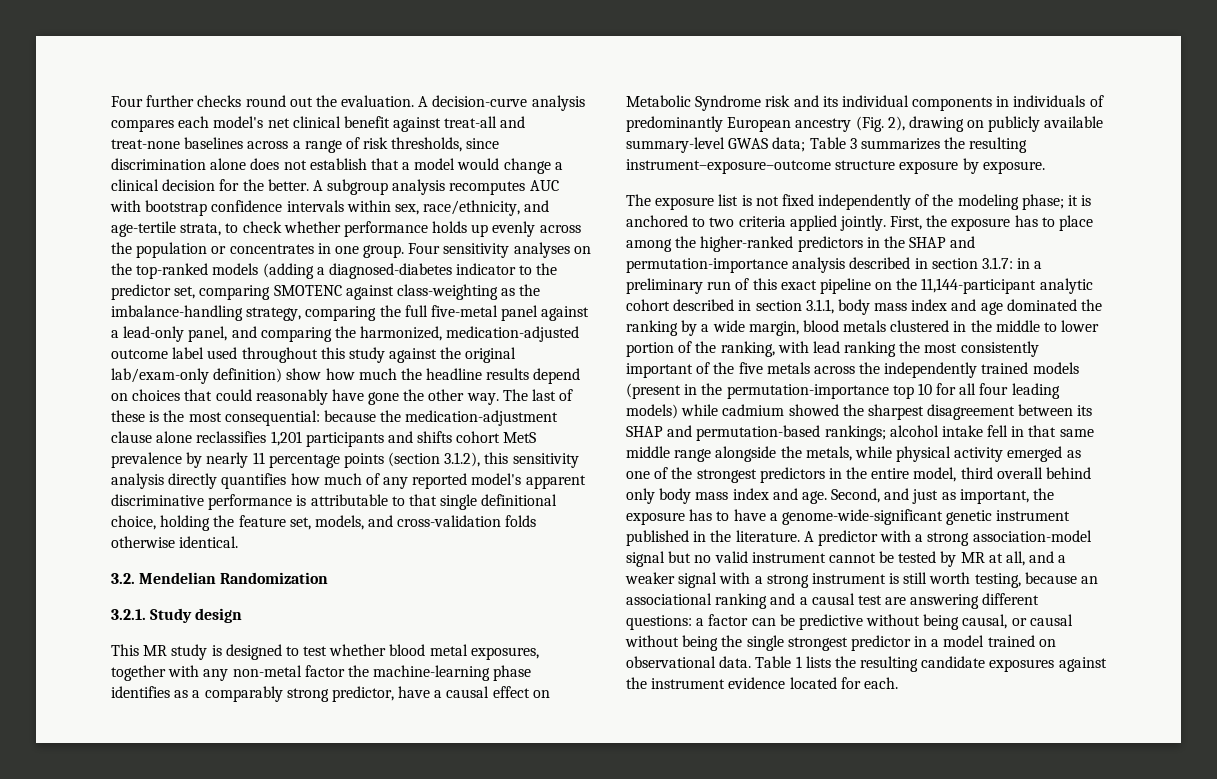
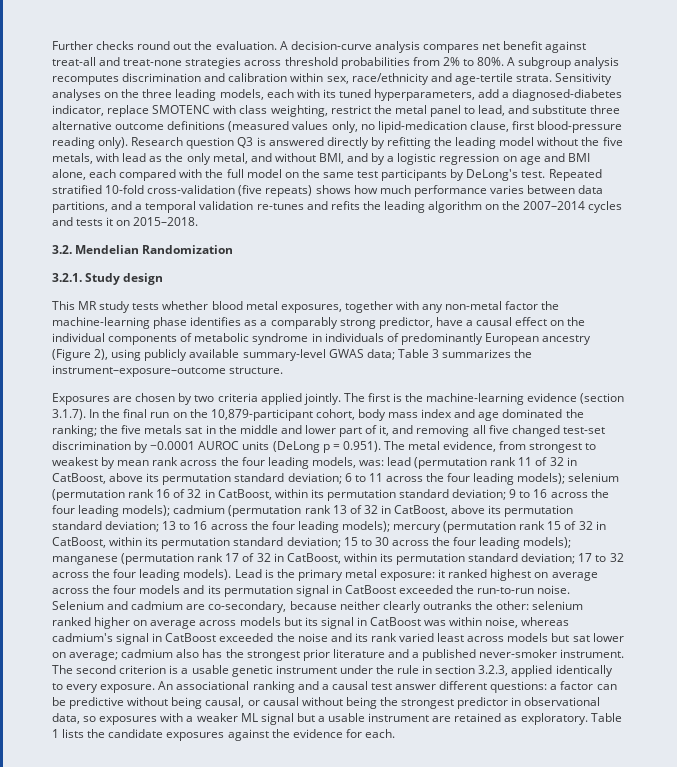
[111,95,195,107] Four further -> [52,41,93,50] Further
[178,116,341,128] each model's net clinical -> [482,43,501,50] net
[184,137,500,153] [111,158,563,174] [111,179,559,195] [110,200,344,216] baselines across a range of risk thresholds, since discrimination alone does not establish that a model would change a clinical decision for the better. A subgroup analysis recomputes AUC with bootstrap confidence intervals -> [185,57,620,69] [52,73,288,85] strategies across threshold probabilities from 2% to 80%. A subgroup analysis recomputes discrimination and calibration
[423,200,521,216] race/ethnicity, -> [351,73,429,85] race/ethnicity
[180,221,581,237] [111,242,591,258] [111,263,558,279] [111,284,541,300] [111,305,590,321] [111,326,580,342] [111,347,517,363] [111,368,581,384] [111,389,574,405] [111,410,559,426] [111,431,537,447] [111,452,579,468] [111,473,586,489] [111,494,558,510] [111,515,537,531] [111,536,239,548] strata, to check whether performance holds up evenly across the population or concentrates in one group. Four sensitivity analyses on the top-ranked models (adding a diagnosed-diabetes indicator to the predictor set, comparing SMOTENC against class-weighting as the imbalance-handling strategy, comparing the full five-metal panel against a lead-only panel, and comparing the harmonized, medication-adjusted outcome label used throughout this study against the original lab/exam-only definition) show how much the headline results depend on choices that could reasonably have gone the other way. The last of these is the most consequential: because the medication-adjustment clause alone reclassifies 1,201 participants and shifts cohort MetS prevalence by nearly 11 percentage points (section 3.1.2), this sensitivity analysis directly quantifies how much of any reported model's apparent discriminative performance is attributable to that single definitional choice, holding the feature set, models, and cross-validation folds otherwise identical. -> [515,73,613,85] [52,89,623,101] [52,105,621,117] [52,121,623,133] [52,137,623,149] [52,153,590,165] [52,169,602,181] [52,185,604,197] [52,201,623,213] [52,217,199,226] strata. Sensitivity analyses on the three leading models, each with its tuned hyperparameters, add a diagnosed-diabetes indicator, replace SMOTENC with class weighting, restrict the metal panel to lead, and substitute three alternative outcome definitions (measured values only, no lipid-medication clause, first blood-pressure reading only). Research question Q3 is answered directly by refitting the leading model without the five metals, with lead as the only metal, and without BMI, and by a logistic regression on age and BMI alone, each compared with the full model on the same test participants by DeLong's test. Repeated stratified 10-fold cross-validation (five repeats) shows how much performance varies between data partitions, and a temporal validation re-tunes and refits the leading algorithm on the 2007–2014 cycles and tests it on 2015–2018.
[211,644,328,660] is designed to test -> [132,303,160,310] tests
[626,95,993,111] Metabolic Syndrome risk and its individual components -> [567,317,586,326] [52,333,309,345] the individual components of metabolic syndrome
[855,116,985,132] (Fig. 2), drawing on -> [52,349,142,361] (Figure 2), using
[969,137,1028,153] [626,158,1045,174] [626,194,1092,210] [626,215,1094,231] [626,236,976,252] [626,257,1043,273] [626,278,1093,294] [626,299,834,314] resulting instrument–exposure–outcome structure exposure by exposure. // The exposure list is not fixed independently of the modeling phase; it is anchored to two criteria applied jointly. First, the exposure has to place among the higher-ranked predictors in the SHAP and permutation-importance analysis described in section 3.1.7: in a preliminary run of this exact pipeline on the 11,144-participant analytic cohort described in section 3.1.1, -> [52,365,284,377] [52,393,625,405] [52,409,355,421] instrument–exposure–outcome structure. // Exposures are chosen by two criteria applied jointly. The first is the machine-learning evidence (section 3.1.7). In the final run on the 10,879-participant cohort,
[626,320,1100,336] [626,341,1039,357] [626,362,1079,378] [626,383,1060,399] [626,404,1093,420] [626,425,1094,441] [626,446,1081,462] [626,467,1092,483] [626,488,1055,504] [626,509,1071,525] [626,530,1092,546] [626,551,1067,567] [625,572,1099,588] ranking by a wide margin, blood metals clustered in the middle to lower portion of the ranking, with lead ranking the most consistently important of the five metals across the independently trained models (present in the permutation-importance top 10 for all four leading models) while cadmium showed the sharpest disagreement between its SHAP and permutation-based rankings; alcohol intake fell in that same middle range alongside the metals, while physical activity emerged as one of the strongest predictors in the entire model, third overall behind only body mass index and age. Second, and just as important, the exposure has to have a genome-wide-significant genetic instrument published in the literature. A predictor with a strong association-model signal but no valid instrument cannot be tested by MR at all, and a weaker signal with a strong instrument is still worth testing, because an -> [52,425,605,437] [52,441,597,453] [52,457,577,469] [52,473,620,485] [52,489,609,501] [52,505,574,517] [52,521,606,533] [52,537,572,549] [52,553,624,565] [52,569,598,581] [52,585,571,597] [52,601,584,613] [52,617,570,629] [52,633,624,645] [52,649,625,661] [52,665,613,677] [52,681,174,693] ranking; the five metals sat in the middle and lower part of it, and removing all five changed test-set discrimination by −0.0001 AUROC units (DeLong p = 0.951). The metal evidence, from strongest to weakest by mean rank across the four leading models, was: lead (permutation rank 11 of 32 in CatBoost, above its permutation standard deviation; 6 to 11 across the four leading models); selenium (permutation rank 16 of 32 in CatBoost, within its permutation standard deviation; 9 to 16 across the four leading models); cadmium (permutation rank 13 of 32 in CatBoost, above its permutation standard deviation; 13 to 16 across the four leading models); mercury (permutation rank 15 of 32 in CatBoost, within its permutation standard deviation; 15 to 30 across the four leading models); manganese (permutation rank 17 of 32 in CatBoost, within its permutation standard deviation; 17 to 32 across the four leading models). Lead is the primary metal exposure: it ranked highest on average across the four models and its permutation signal in CatBoost exceeded the run-to-run noise. Selenium and cadmium are co-secondary, because neither clearly outranks the other: selenium ranked higher on average across models but its signal in CatBoost was within noise, whereas cadmium's signal in CatBoost exceeded the noise and its rank varied least across models but sat lower on average; cadmium also has the strongest prior literature and a published never-smoker instrument. The second criterion is a usable genetic instrument under the rule in section 3.2.3, applied identically to every exposure. An
[885,594,980,609] are answering -> [395,684,437,690] answer
[746,635,784,651] single -> (398, 701) none
[931,635,1056,647] [626,656,752,668] a model trained on observational data. -> [524,697,601,706] [52,713,588,725] observational data, so exposures with a weaker ML signal but a usable instrument are retained as exploratory.
[860,656,919,672] resulting -> (106, 733) none
[651,677,837,689] instrument evidence located -> [292,729,343,738] evidence

